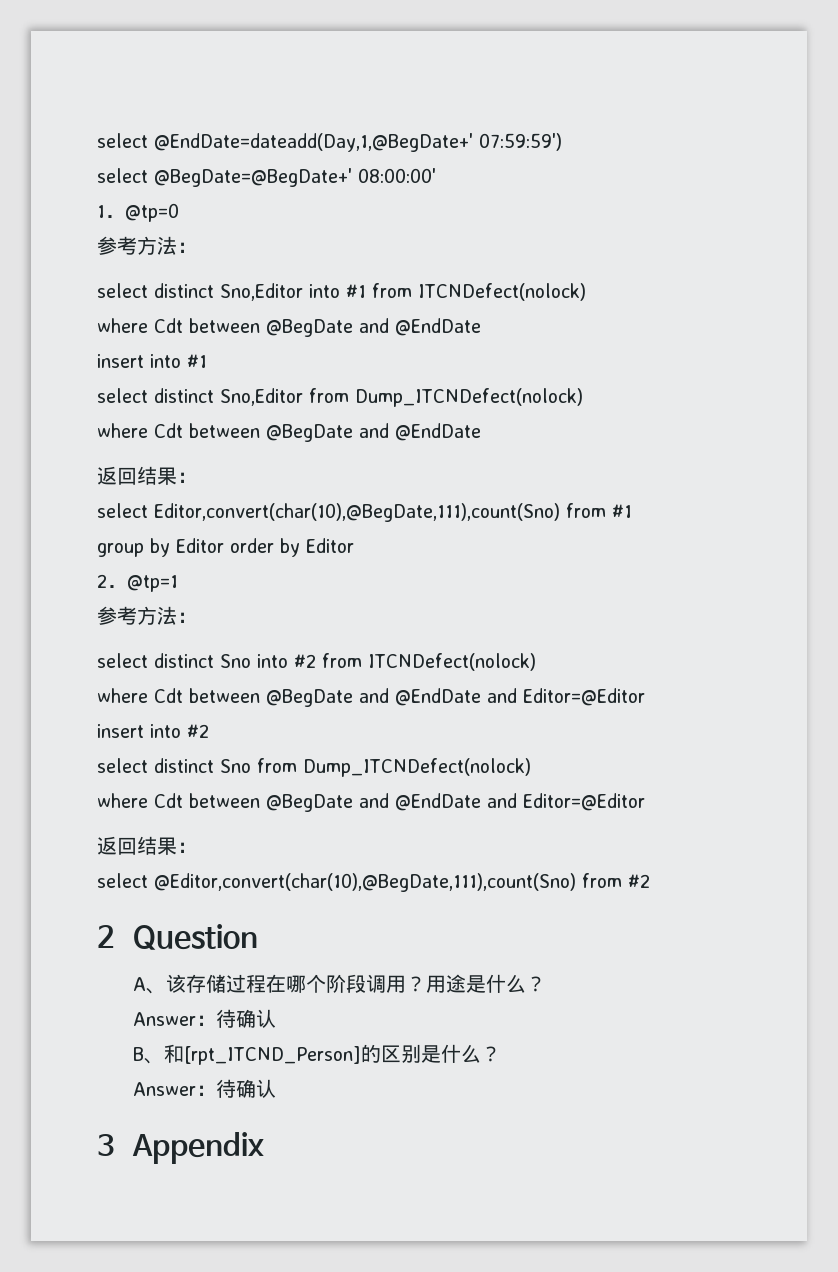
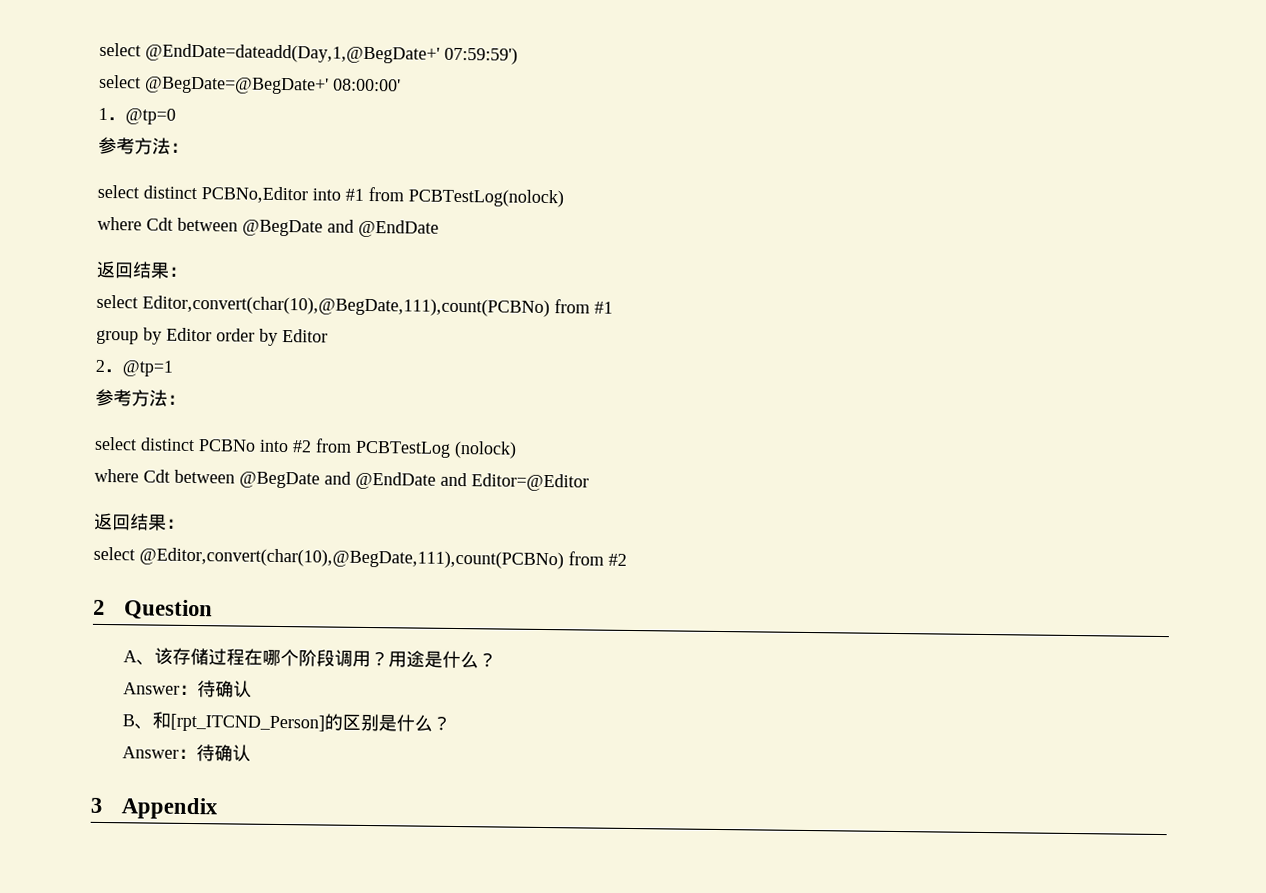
[220,283,303,301] Sno,Editor -> [201,186,308,204] PCBNo,Editor
[418,283,586,301] [97,318,481,337] [97,354,207,368] [97,388,583,407] ITCNDefect(nolock) // where Cdt between @BegDate and @EndDate // insert into #1 // select distinct Sno,Editor from Dump_ITCNDefect(nolock) -> [408,188,564,208] PCBTestLog(nolock)
[154,503,560,522] Editor,convert(char(10),@BegDate,111),count(Sno) -> [142,295,550,318] Editor,convert(char(10),@BegDate,111),count(PCBNo)
[220,654,251,668] Sno -> [198,439,256,452] PCBNo
[368,653,536,671] [97,688,645,707] [97,724,209,738] [97,758,531,777] ITCNDefect(nolock) // where Cdt between @BegDate and @EndDate and Editor=@Editor // insert into #2 // select distinct Sno from Dump_ITCNDefect(nolock) -> [355,440,517,459] PCBTestLog (nolock)
[154,873,576,892] @Editor,convert(char(10),@BegDate,111),count(Sno) -> [139,547,564,570] @Editor,convert(char(10),@BegDate,111),count(PCBNo)

